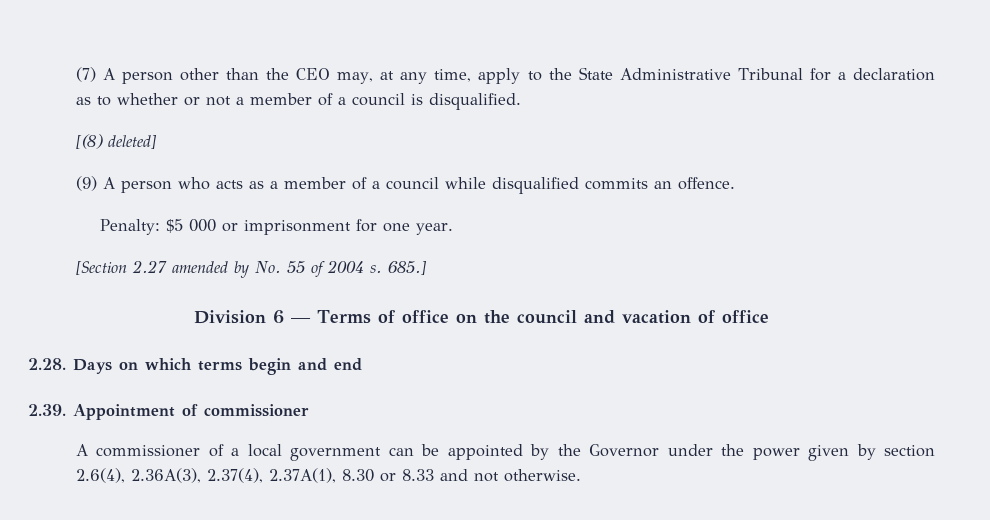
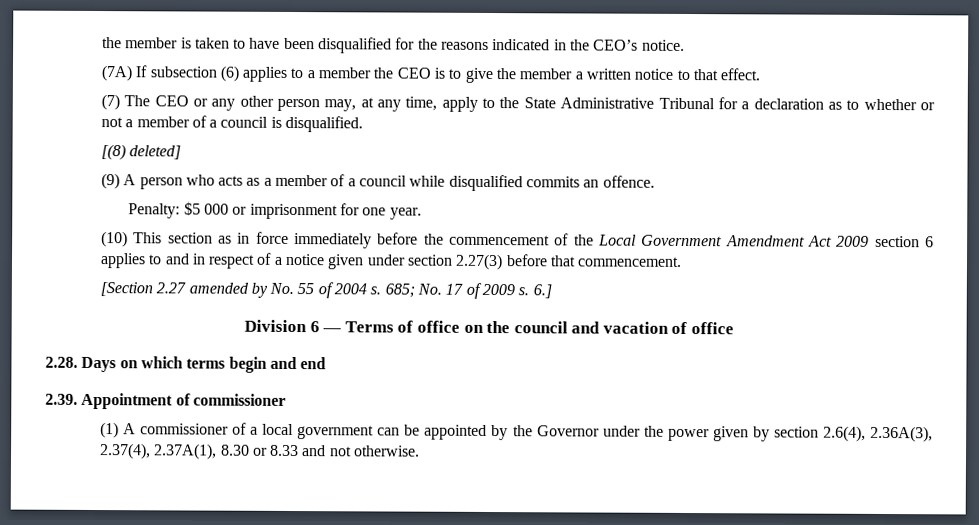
[75,67,331,84] (7) A person other than the CEO -> [101,37,685,54] [100,65,761,84] [100,94,320,112] the member is taken to have been disqualified for the reasons indicated in the CEO’s notice. // (7A) If subsection (6) applies to a member the CEO is to give the member a written notice to that effect. // (7) The CEO or any other person
(453, 229) none -> [100,231,935,249] [99,252,683,271] // (10) This section as in force immediately before the commencement of the Local Government Amendment Act 2009 section 6 applies to and in respect of a notice given under section 2.27(3) before that commencement.
[387,260,427,275] 685.] -> [384,282,552,299] 685; No. 17 of 2009 s. 6.]
(309, 410) none -> [99,422,119,439] (1)

